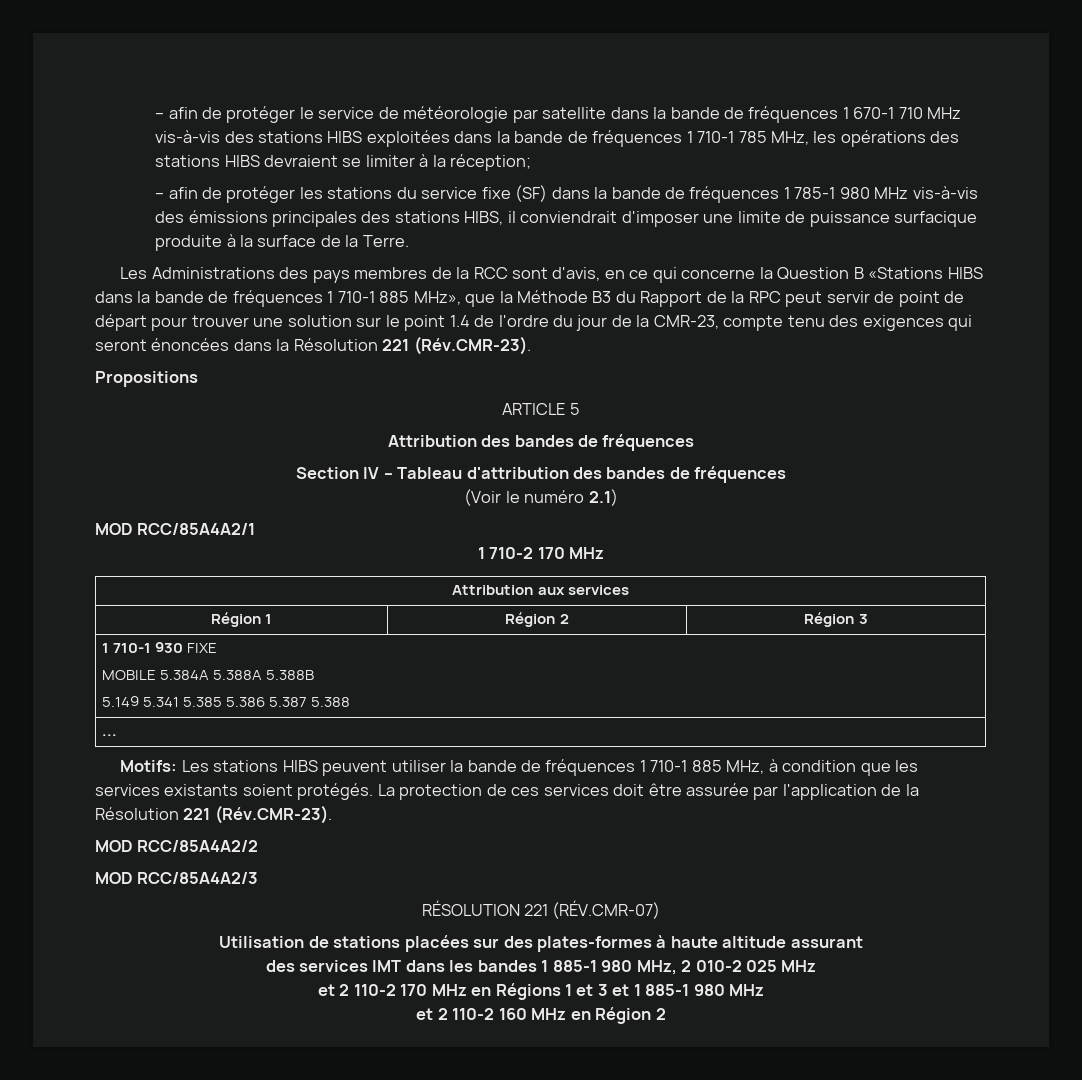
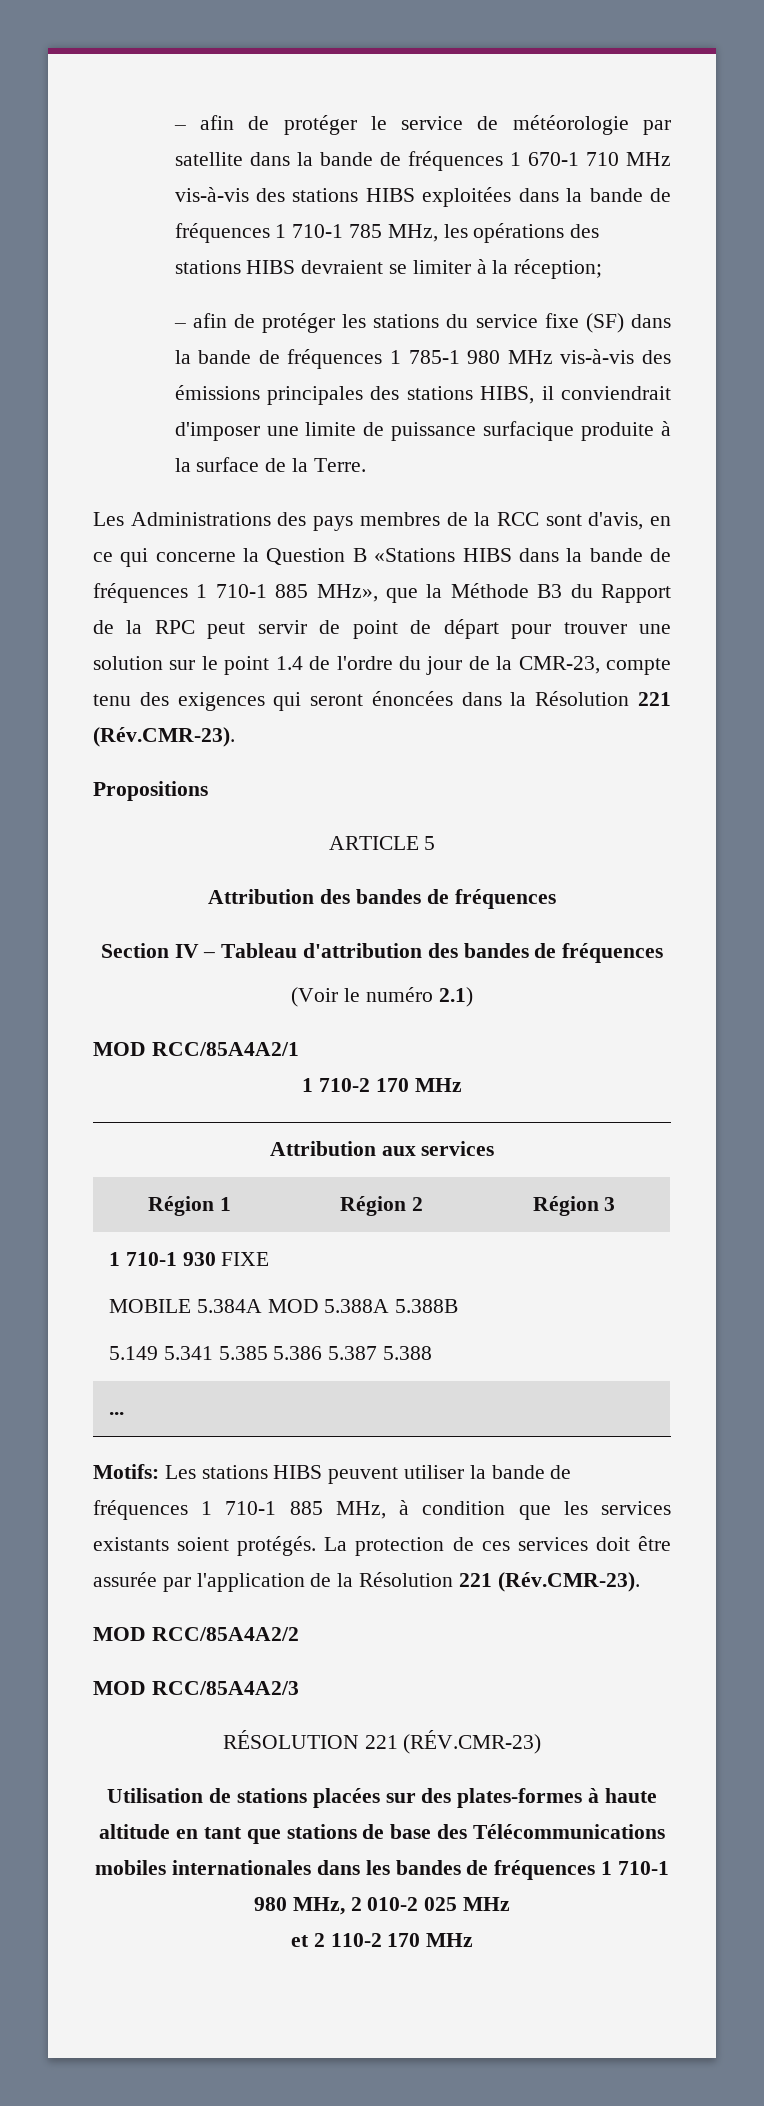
(209, 675) none -> [267,1299,319,1313] MOD
[552,900,661,919] (RÉV.CMR-07) -> [403,1730,542,1754] (RÉV.CMR-23)
[790,936,863,948] [265,960,597,972] assurant // des services IMT dans les bandes 1 885-1 -> [176,1824,665,1844] [95,1860,669,1880] en tant que stations de base des Télécommunications mobiles internationales dans les bandes de fréquences 1 710-1
[471,983,765,1000] [416,1007,666,1024] en Régions 1 et 3 et 1 885-1 980 MHz // et 2 110-2 160 MHz en Région 2 -> (474, 1940) none

